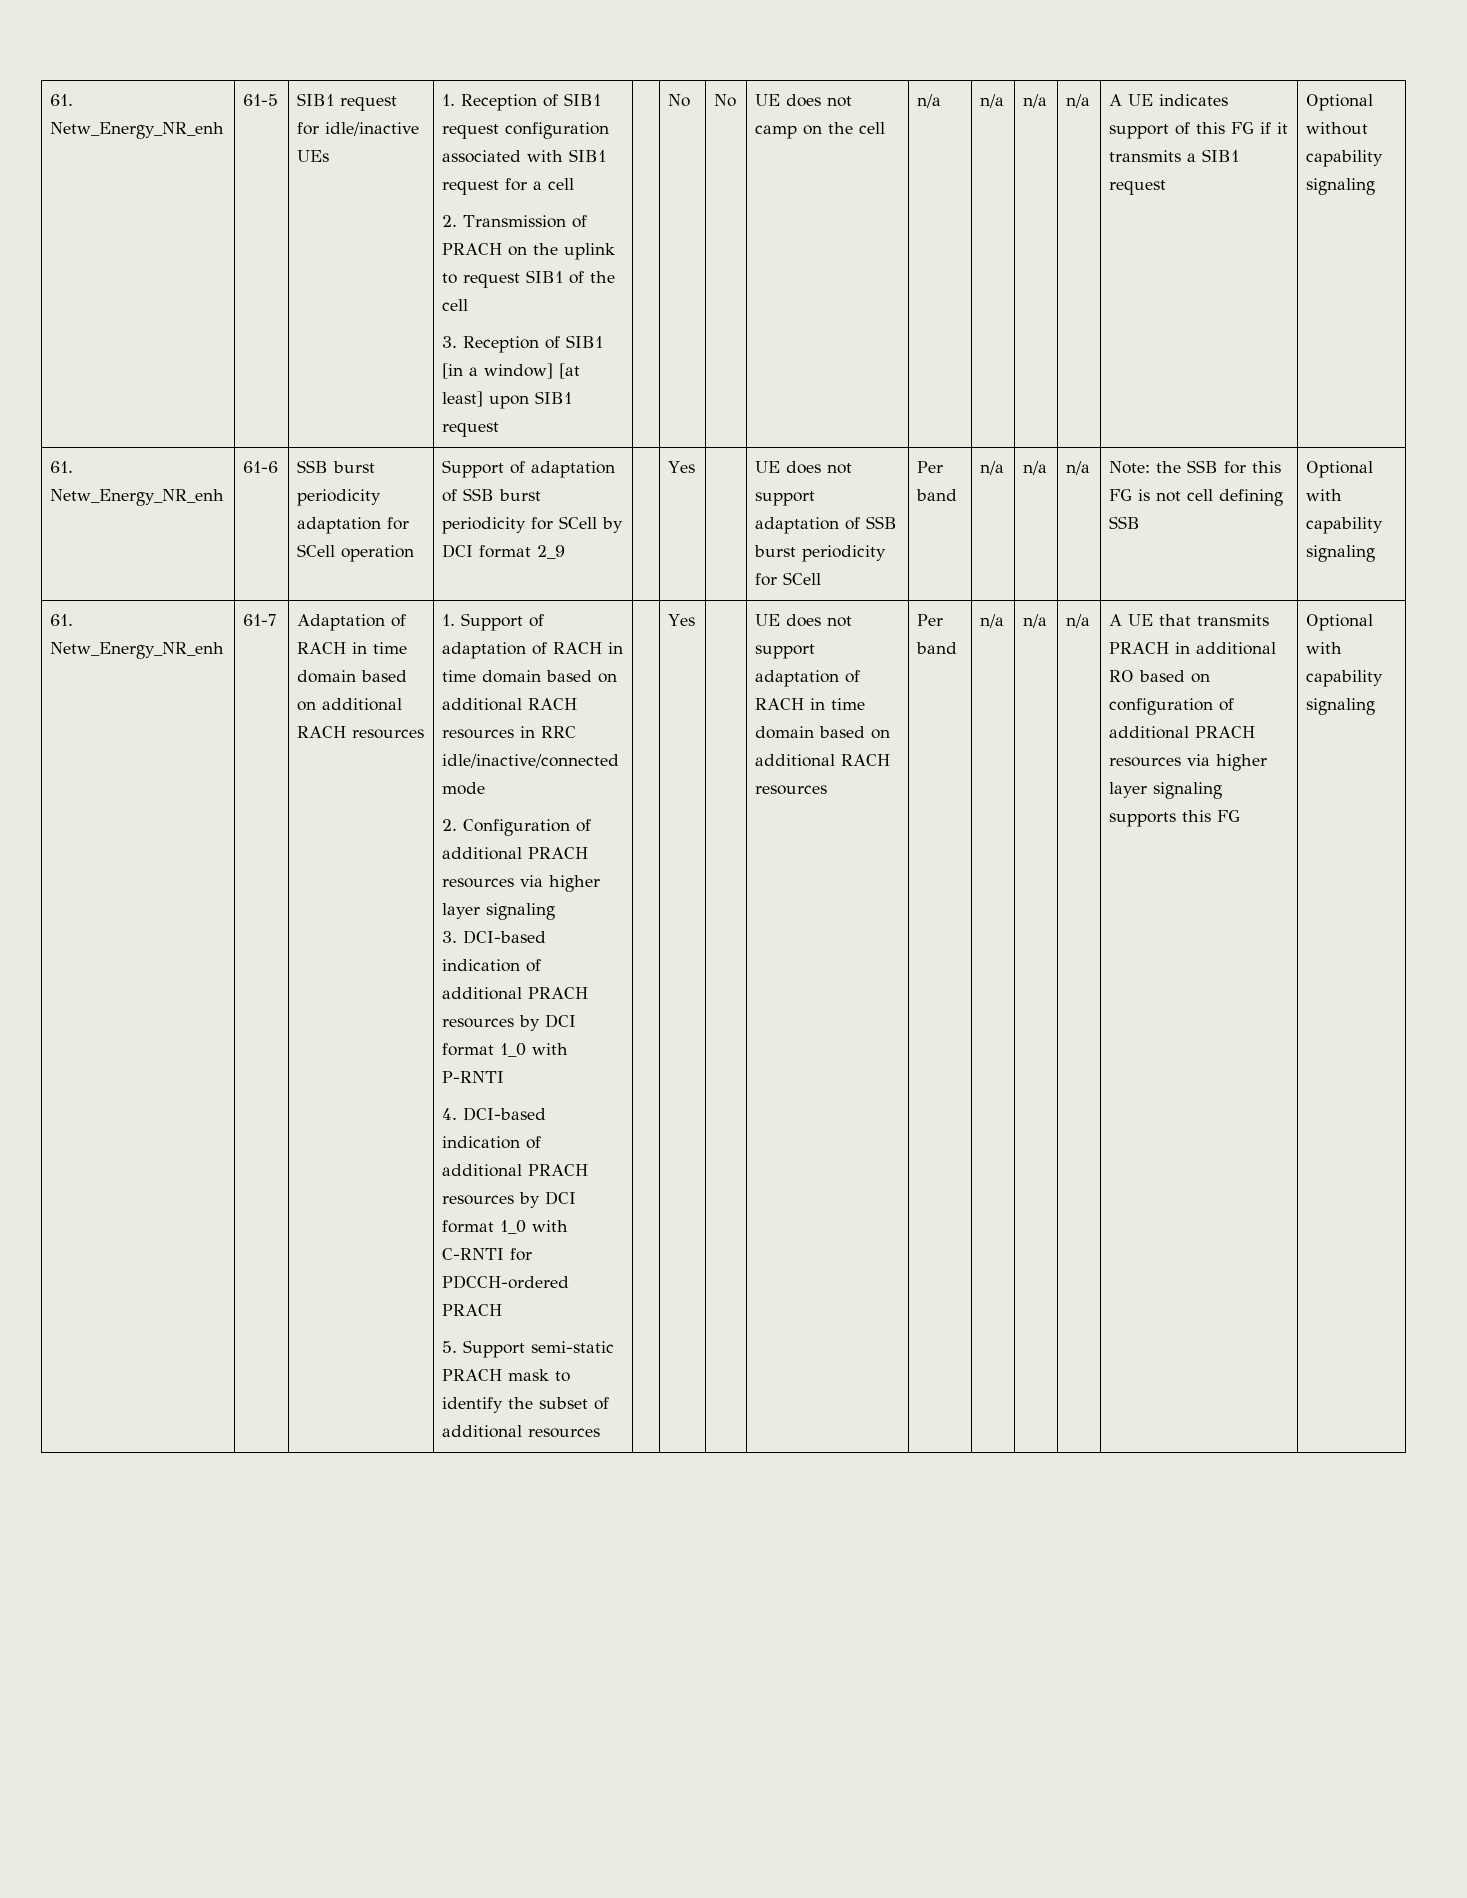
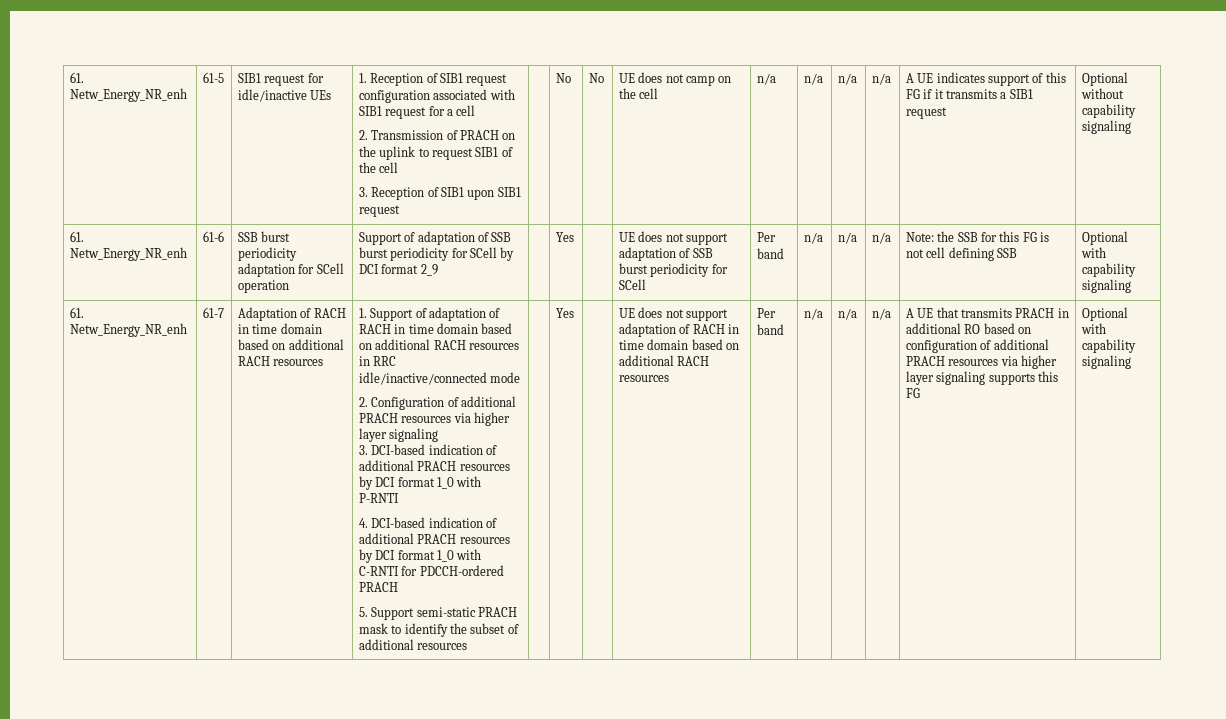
[442,363,581,379] [442,391,484,407] [in a window] [at least] -> (465, 192) none

